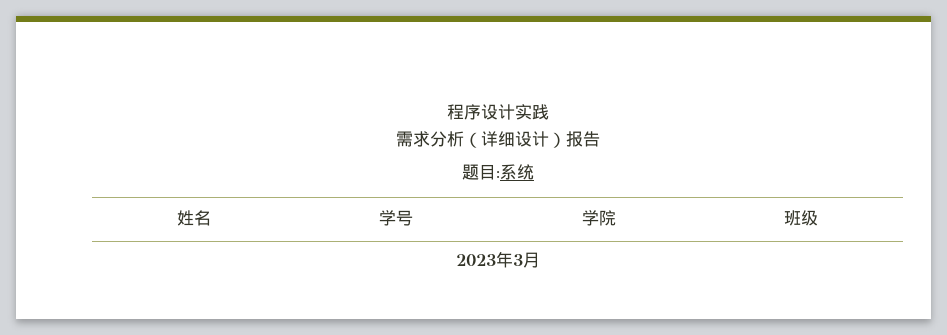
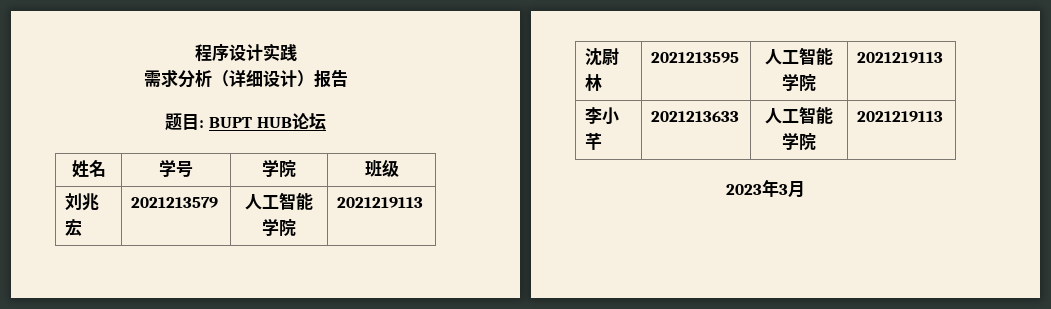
[499,164,534,180] 系统 -> [209,113,326,130] BUPT HUB论坛
(818, 218) none -> [65,193,100,211] [65,219,83,236] [131,197,219,208] [244,192,313,210] [262,218,296,236] [337,197,424,208] [585,48,620,66] [585,74,603,91] [651,52,740,63] [765,47,833,65] [782,73,816,91] [857,52,944,63] [585,107,620,125] [585,132,603,150] [651,111,740,122] [765,106,833,124] [782,132,816,150] [857,111,944,122] // 刘兆宏 | 2021213579 | 人工智能学院 | 2021219113 // 沈尉林 | 2021213595 | 人工智能学院 | 2021219113 // 李小芊 | 2021213633 | 人工智能学院 | 2021219113

